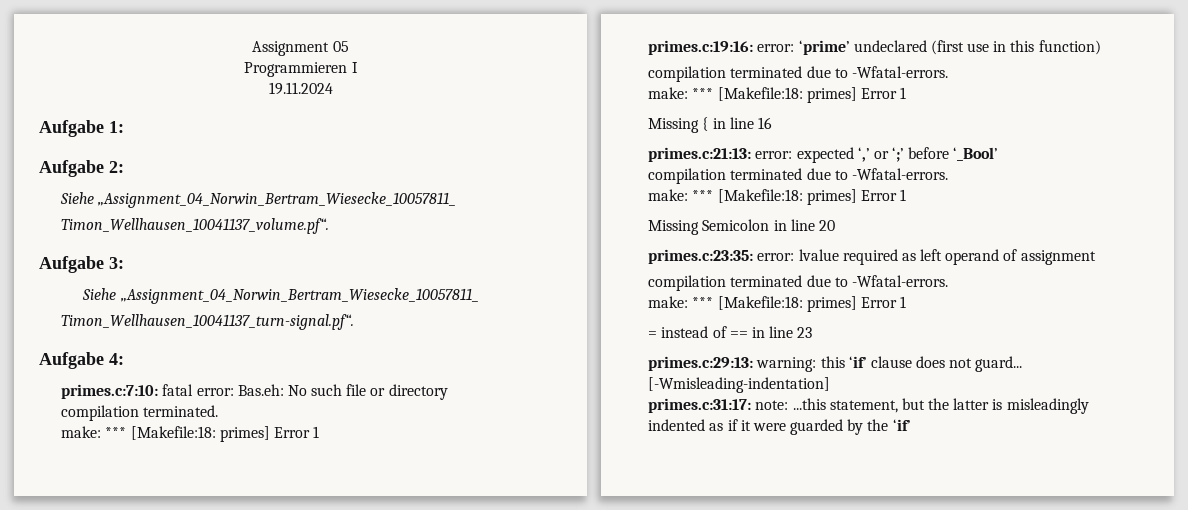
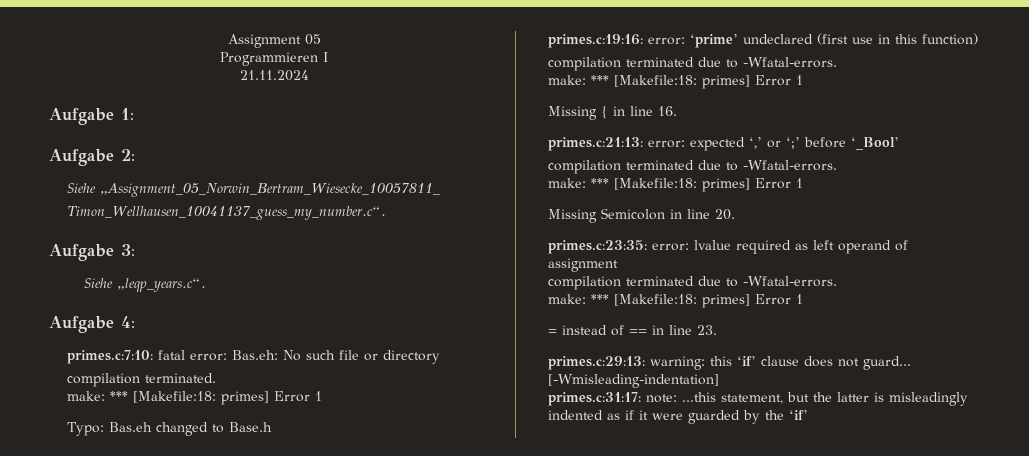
[268,82,333,95] 19.11.2024 -> [239,70,309,81] 21.11.2024
[98,192,457,208] [61,218,330,234] „Assignment_04_Norwin_Bertram_Wiesecke_10057811_ // Timon_Wellhausen_10041137_volume.pf“. -> [99,183,440,197] [66,206,386,220] „Assignment_05_Norwin_Bertram_Wiesecke_10057811_ // Timon_Wellhausen_10041137_guess_my_number.c“.
[120,288,479,304] [61,314,355,330] „Assignment_04_Norwin_Bertram_Wiesecke_10057811_ // Timon_Wellhausen_10041137_turn-signal.pf“. -> [117,278,207,292] „leqp_years.c“.
(320, 432) none -> [66,422,272,436] // Typo: Bas.eh changed to Base.h
[757,117,772,129] 16 -> [657,106,677,116] 16.
[818,220,835,231] 20 -> [714,209,735,220] 20.
[797,327,813,338] 23 -> [696,325,717,335] 23.

